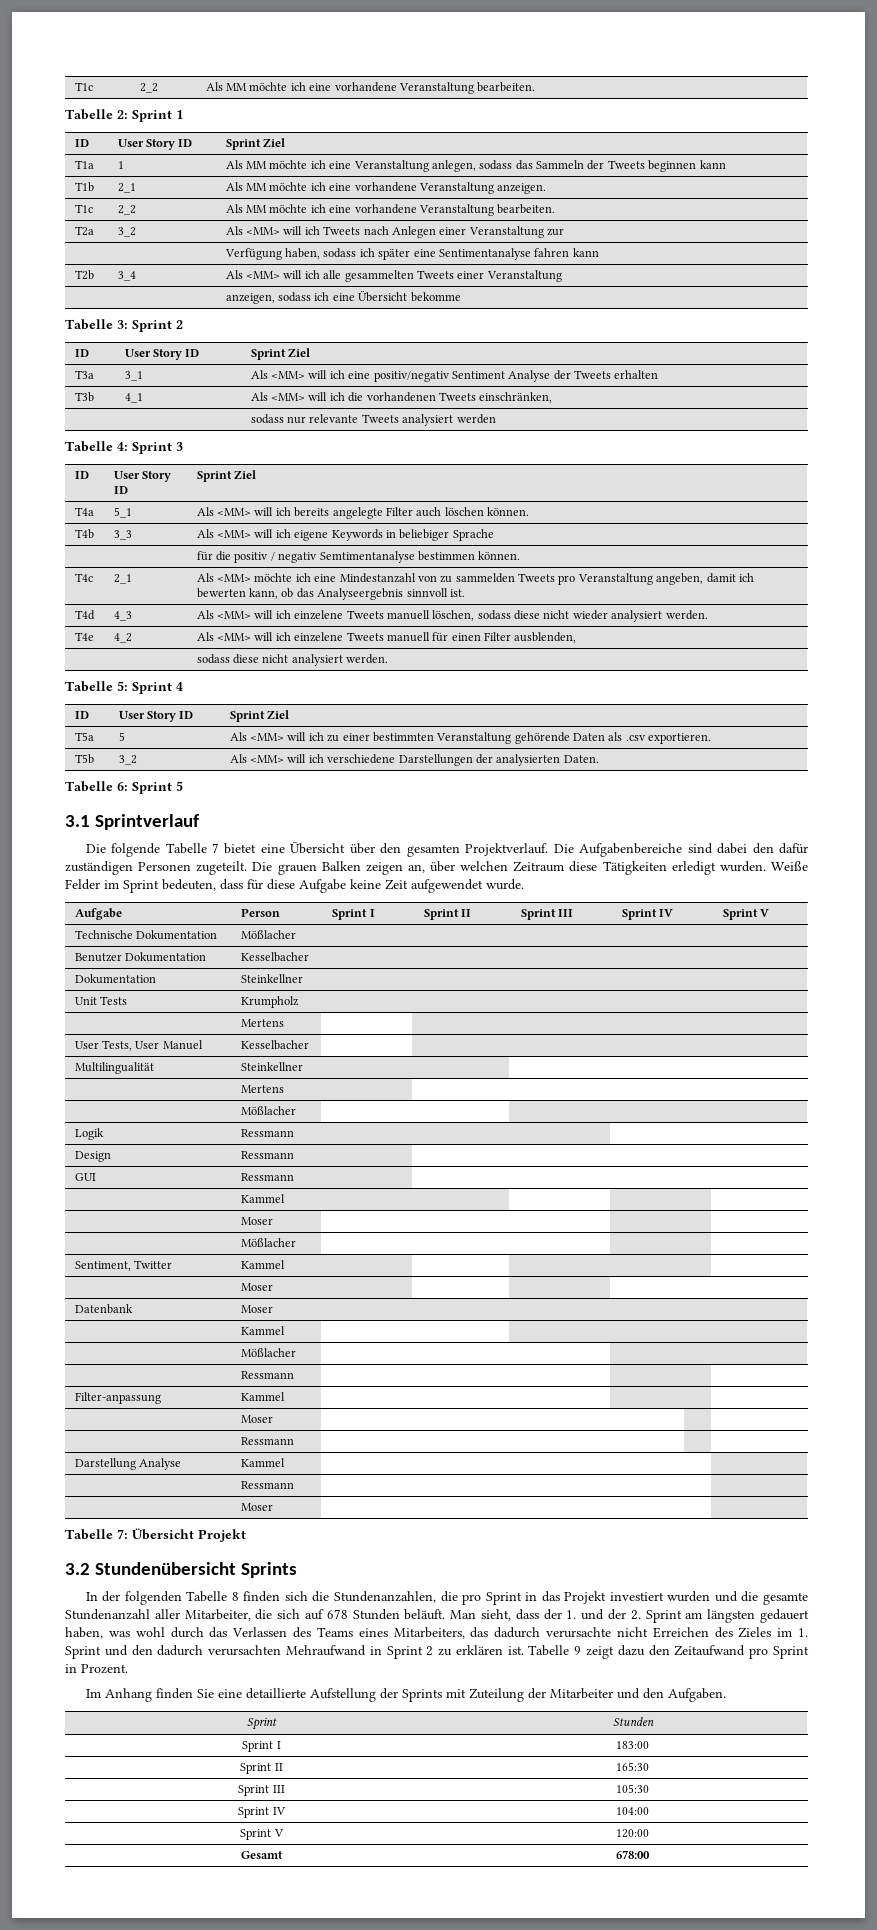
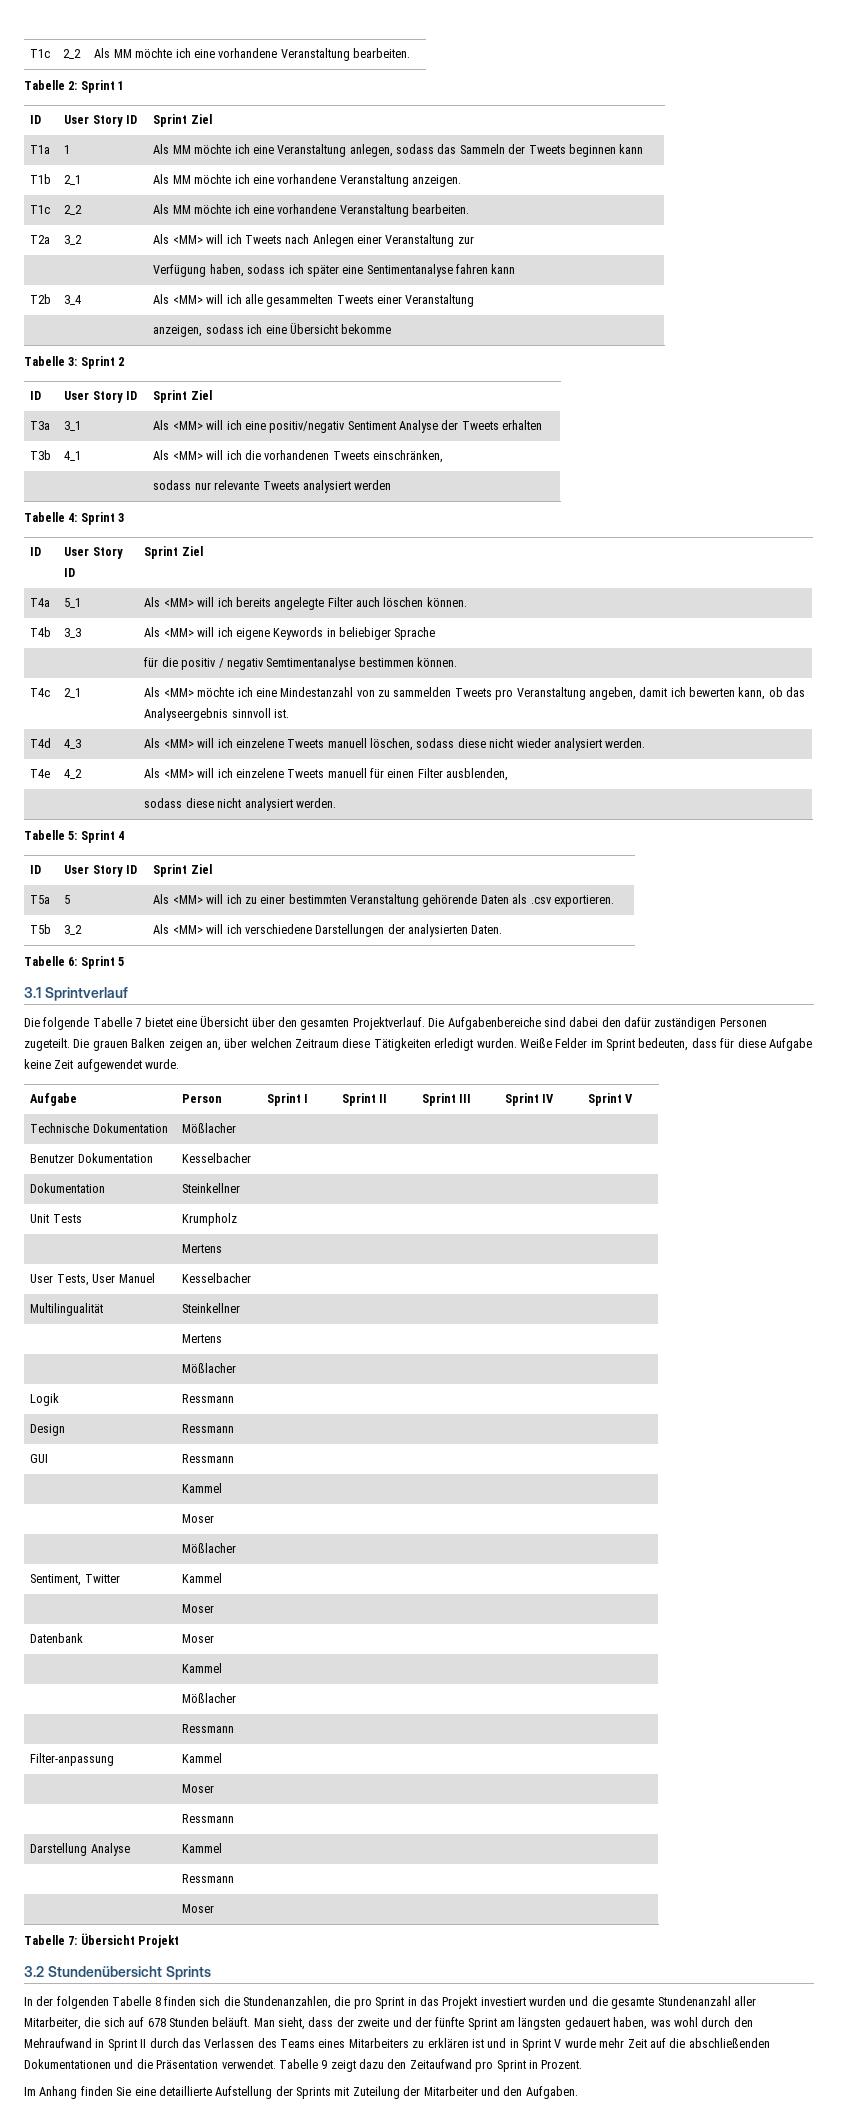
[566,1610,577,1619] 1. -> [357,2018,390,2027] zweite
[630,1610,641,1620] 2. -> [435,2017,465,2027] fünfte
(204, 1632) none -> [733,2017,753,2027] [24,2038,179,2051] den Mehraufwand in Sprint II durch
[393,1627,809,1639] [65,1645,524,1659] Mitarbeiters, das dadurch verursachte nicht Erreichen des Zieles im 1. Sprint und den dadurch verursachten Mehraufwand in Sprint 2 zu erklären ist. -> [348,2038,770,2051] [24,2059,276,2069] Mitarbeiters zu erklären ist und in Sprint V wurde mehr Zeit auf die abschließenden Dokumentationen und die Präsentation verwendet.
[247,1717,277,1730] [612,1717,654,1726] [242,1741,281,1752] [616,1741,649,1749] [240,1763,283,1774] [616,1762,649,1771] [238,1785,285,1796] [616,1784,649,1793] [238,1807,286,1818] [616,1807,649,1815] [240,1829,284,1840] [616,1829,649,1838] [241,1851,283,1859] [616,1850,650,1859] // Sprint | Stunden // Sprint I | 183:00 // Sprint II | 165:30 // Sprint III | 105:30 // Sprint IV | 104:00 // Sprint V | 120:00 // Gesamt | 678:00 -> (578, 2092) none

